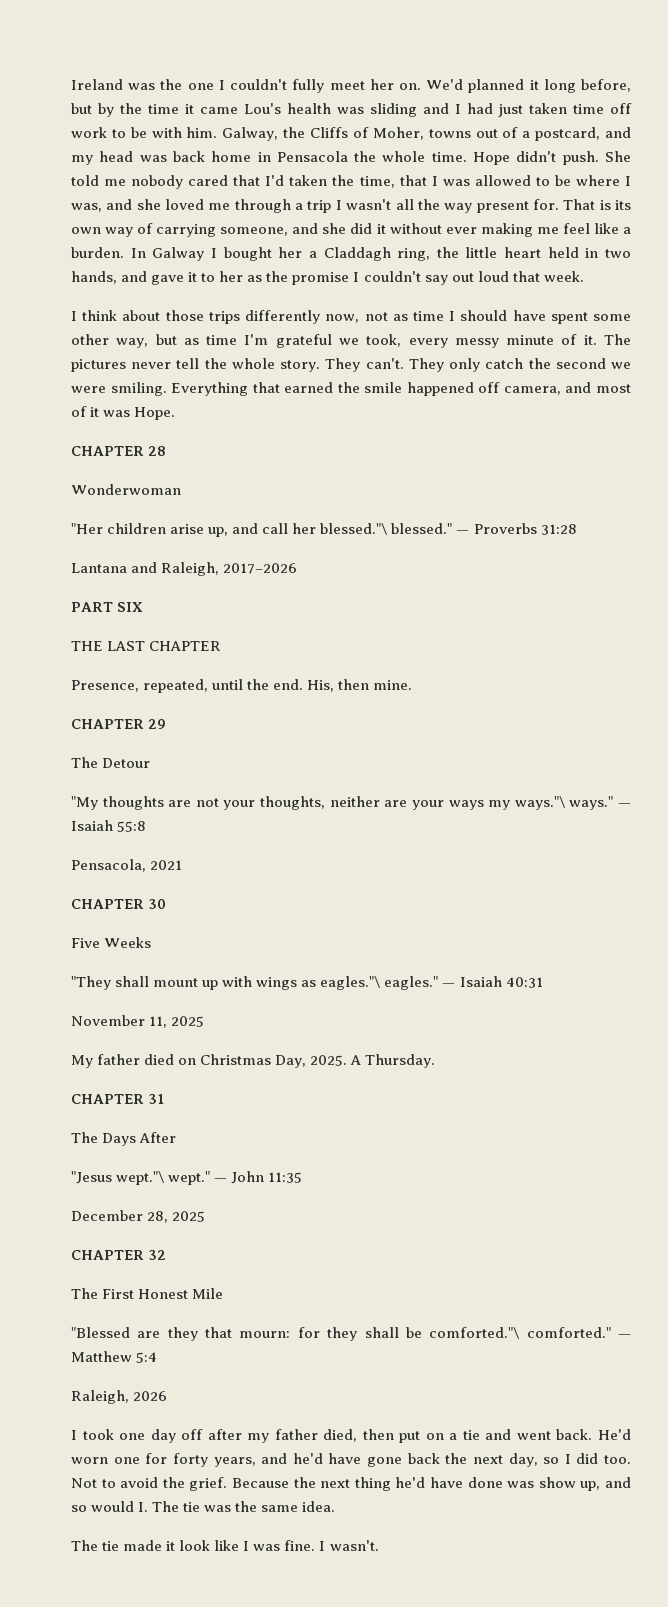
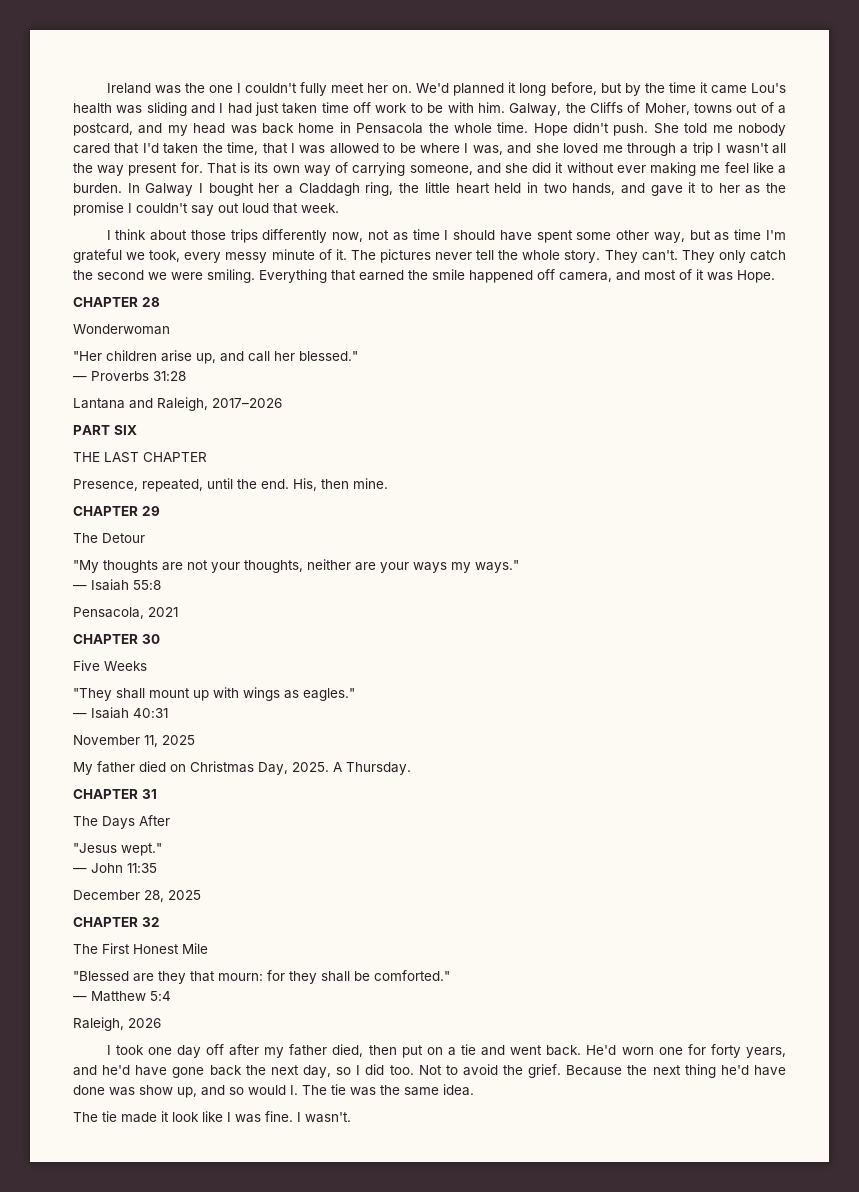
[320,523,388,535] blessed."\ -> (295, 356) none
(453, 528) none -> (358, 356) //
[514,796,565,810] ways."\ -> (471, 567) none
(614, 803) none -> (519, 566) //
[320,976,381,990] eagles."\ -> (299, 694) none
(439, 983) none -> (355, 694) //
[116,1171,165,1185] wept."\ -> (117, 848) none
(211, 1178) none -> (162, 849) //
[429,1327,520,1339] comforted."\ -> (370, 976) none
(611, 1332) none -> (450, 975) //

